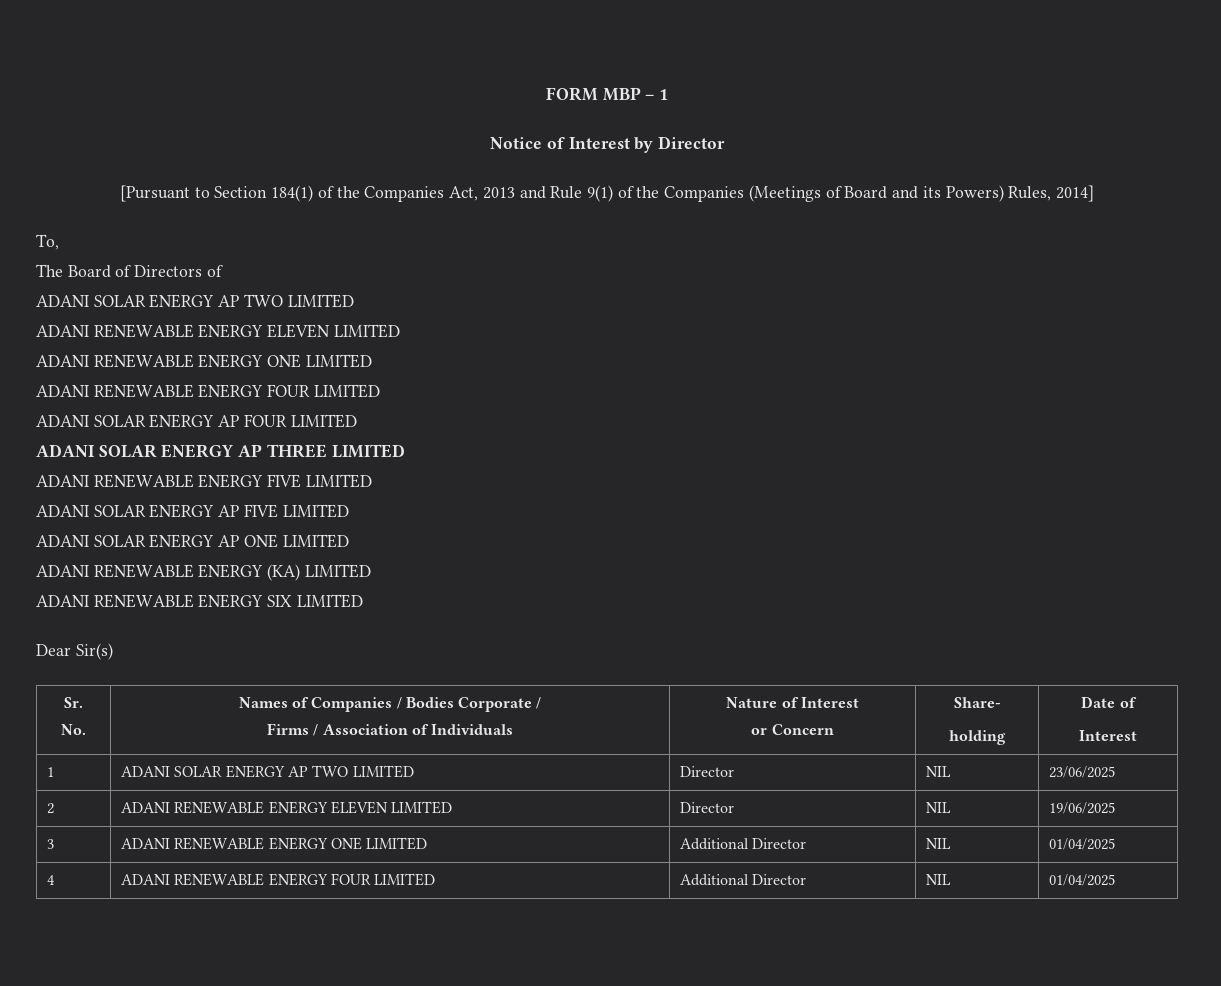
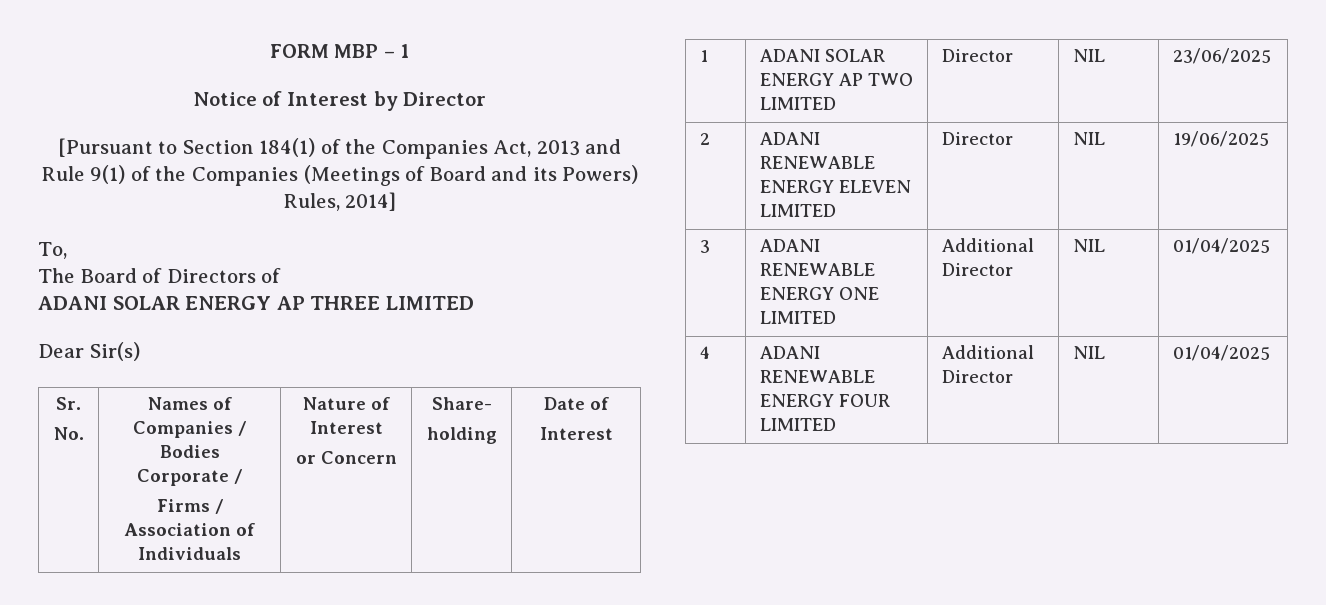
[36,294,354,308] [36,324,400,338] [36,354,372,368] [36,384,380,398] [36,414,357,428] // ADANI SOLAR ENERGY AP TWO LIMITED // ADANI RENEWABLE ENERGY ELEVEN LIMITED // ADANI RENEWABLE ENERGY ONE LIMITED // ADANI RENEWABLE ENERGY FOUR LIMITED // ADANI SOLAR ENERGY AP FOUR LIMITED -> (282, 275) none
[36,474,372,488] [36,504,349,518] [36,534,349,548] [36,564,371,581] [36,594,363,608] // ADANI RENEWABLE ENERGY FIVE LIMITED // ADANI SOLAR ENERGY AP FIVE LIMITED // ADANI SOLAR ENERGY AP ONE LIMITED // ADANI RENEWABLE ENERGY (KA) LIMITED // ADANI RENEWABLE ENERGY SIX LIMITED -> (474, 303) none

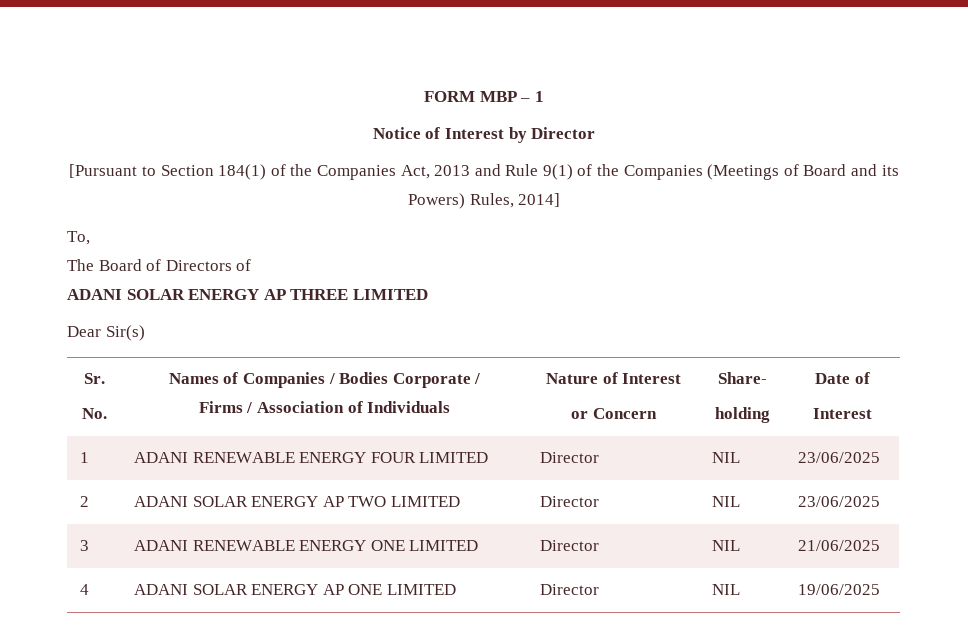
(708, 56) none -> [133,452,489,463] [539,452,599,463] [711,452,740,463] [797,452,880,463] [79,496,89,507] | ADANI RENEWABLE ENERGY FOUR LIMITED | Director | NIL | 23/06/2025 // 2
[699,133,710,145] [759,132,820,145] [759,156,875,169] [759,180,911,193] [759,204,836,217] [941,132,1013,145] [1072,132,1105,145] [1172,131,1269,147] // 2 | ADANI RENEWABLE ENERGY ELEVEN LIMITED | Director | NIL | 19/06/2025 -> (880, 501) none
[941,238,1034,252] [941,263,1013,276] [1072,239,1105,252] [1172,238,1270,254] Additional Director | NIL | 01/04/2025 -> [539,540,599,551] [711,540,740,551] [797,540,880,551] Director | NIL | 21/06/2025
[759,370,875,383] [759,394,890,407] [759,418,836,431] [941,345,1034,359] [941,370,1013,383] [1072,346,1105,359] [1172,345,1270,361] RENEWABLE ENERGY FOUR LIMITED | Additional Director | NIL | 01/04/2025 -> [192,584,456,595] [539,584,599,595] [711,584,740,595] [797,584,880,595] SOLAR ENERGY AP ONE LIMITED | Director | NIL | 19/06/2025

